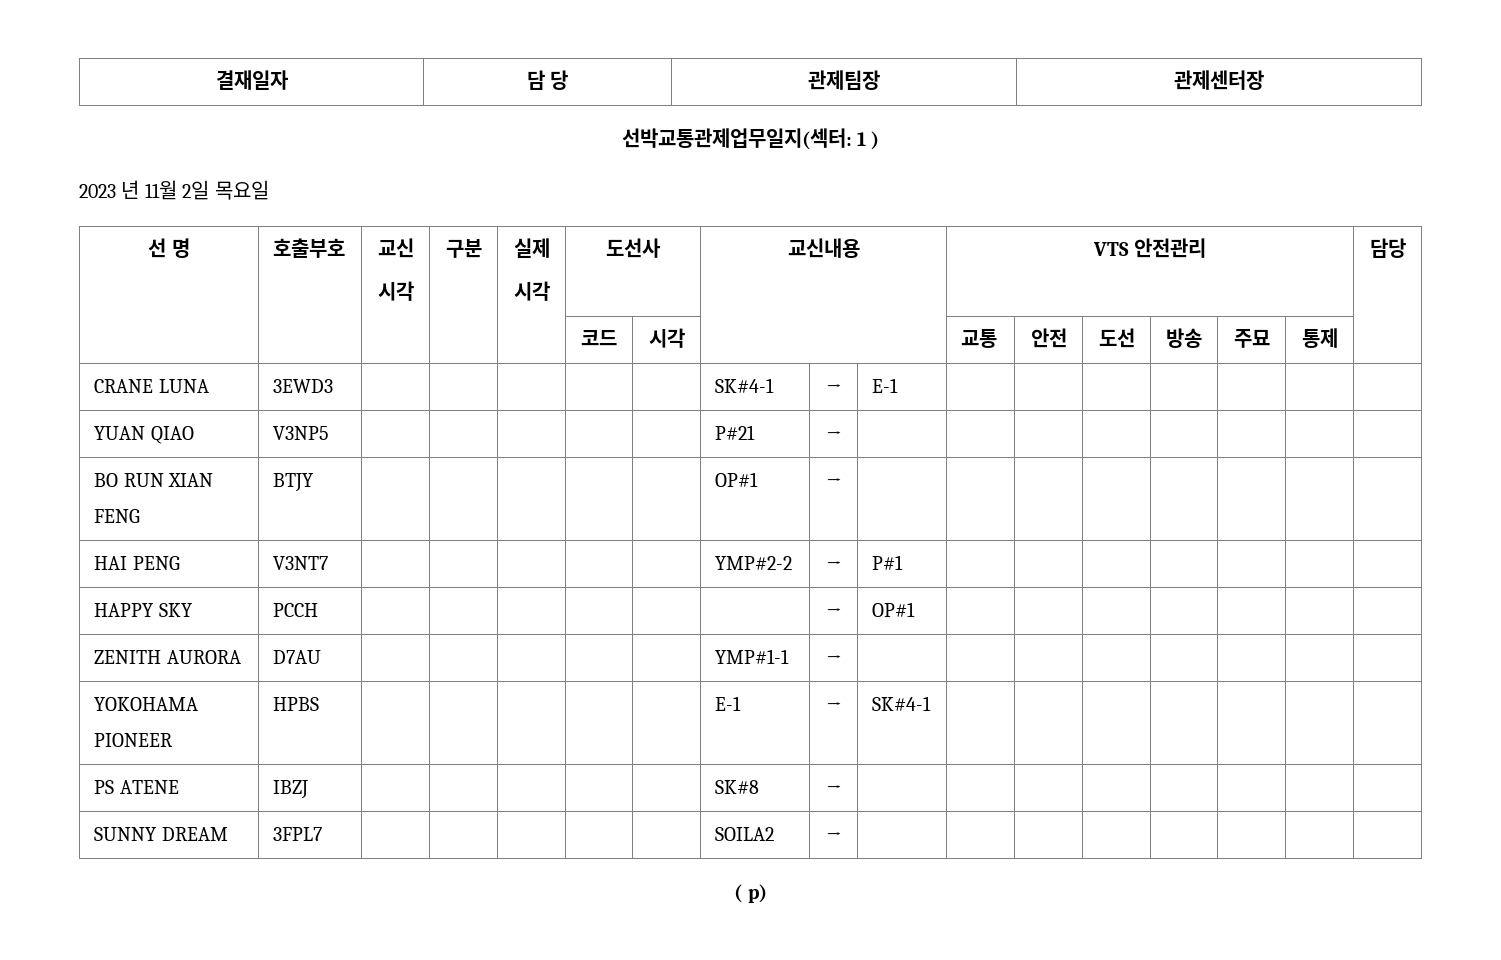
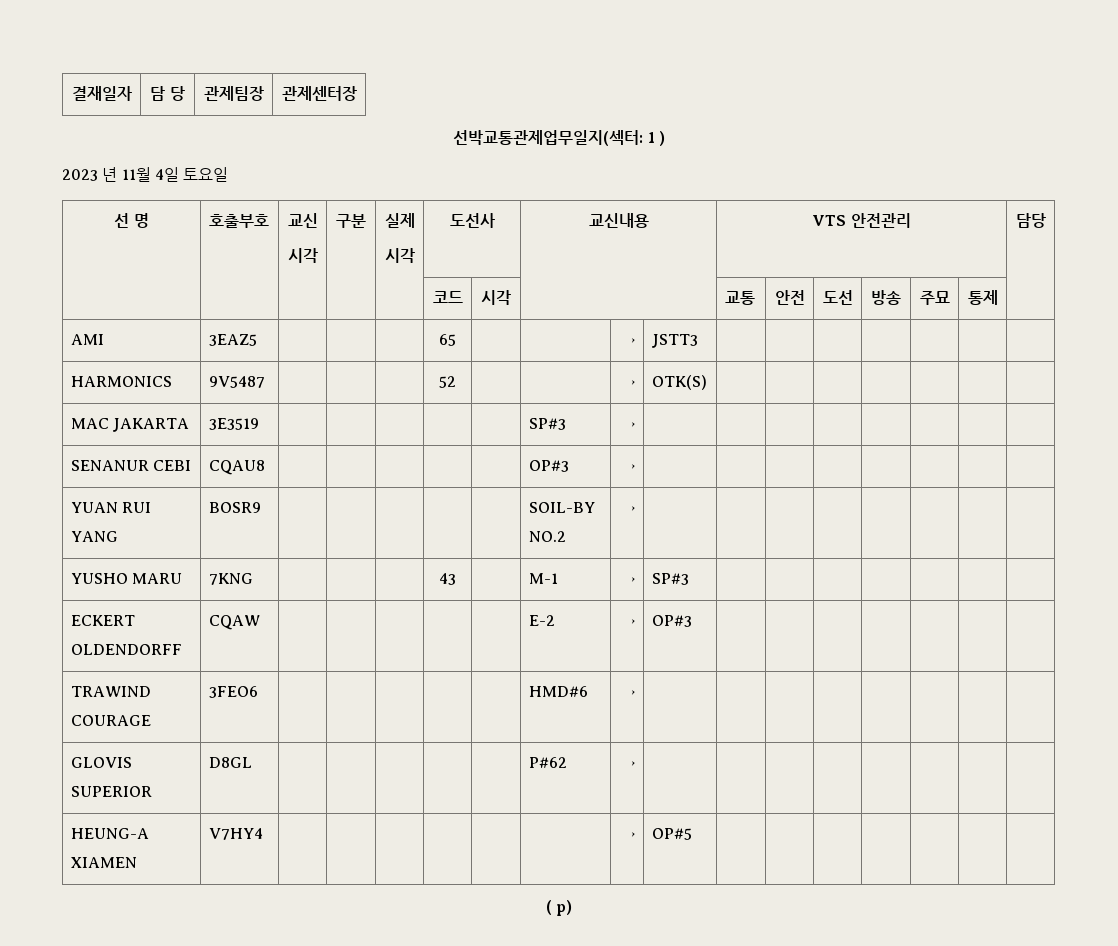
[182,180,269,200] 2일 목요일 -> [154,167,229,182] 4일 토요일
[94,379,209,393] [273,379,334,393] [715,378,775,393] [825,383,842,393] [872,378,899,393] [94,426,194,444] [273,426,330,440] [715,425,756,440] [825,430,842,440] [94,473,214,487] [94,509,141,523] [273,473,315,492] [715,472,759,487] [825,477,842,487] [94,556,180,570] [273,556,329,570] [715,556,793,570] [825,560,842,570] [872,555,904,570] [94,603,193,617] [273,603,319,617] [825,607,842,617] [872,602,916,617] [94,650,241,664] [273,650,322,664] [715,649,790,664] [825,654,842,664] [94,697,199,711] [94,733,174,747] [273,697,320,711] [715,696,742,711] [825,701,842,711] [872,696,932,711] [94,780,179,794] [273,780,309,799] [715,780,760,794] [825,784,842,794] [94,827,228,841] [273,827,323,841] [715,827,775,841] [825,831,842,841] CRANE LUNA | 3EWD3 | | | | | | SK#4-1 | → | E-1 | | | | | | | // YUAN QIAO | V3NP5 | | | | | | P#21 | → | | | | | | | | // BO RUN XIAN FENG | BTJY | | | | | | OP#1 | → | | | | | | | | // HAI PENG | V3NT7 | | | | | | YMP#2-2 | → | P#1 | | | | | | | // HAPPY SKY | PCCH | | | | | | | → | OP#1 | | | | | | | // ZENITH AURORA | D7AU | | | | | | YMP#1-1 | → | | | | | | | | // YOKOHAMA PIONEER | HPBS | | | | | | E-1 | → | SK#4-1 | | | | | | | // PS ATENE | IBZJ | | | | | | SK#8 | → | | | | | | | | // SUNNY DREAM | 3FPL7 | | | | | | SOILA2 | → | -> [70,334,104,345] [208,334,257,346] [439,334,456,346] [619,338,635,345] [651,334,698,348] [70,376,172,387] [208,376,265,388] [439,376,456,388] [619,380,635,387] [651,375,707,390] [70,418,189,432] [208,418,259,430] [528,418,566,430] [619,422,635,429] [70,460,191,471] [208,460,265,475] [528,460,569,472] [619,464,635,471] [70,502,151,513] [70,531,118,542] [208,502,261,513] [528,502,595,513] [528,531,566,542] [619,506,635,513] [70,573,182,584] [208,573,253,585] [439,573,456,585] [528,573,558,584] [619,577,635,584] [651,573,689,585] [70,615,135,626] [70,644,182,655] [208,615,260,630] [528,615,555,626] [619,619,635,626] [651,615,692,627] [70,686,151,697] [70,715,151,726] [208,686,258,698] [528,686,588,697] [619,690,635,697] [70,757,132,768] [70,786,152,797] [208,757,252,768] [528,757,567,768] [619,761,635,768] [70,828,149,839] [70,857,137,868] [208,828,263,840] [619,832,635,839] [651,828,692,840] AMI | 3EAZ5 | | | | 65 | | | → | JSTT3 | | | | | | | // HARMONICS | 9V5487 | | | | 52 | | | → | OTK(S) | | | | | | | // MAC JAKARTA | 3E3519 | | | | | | SP#3 | → | | | | | | | | // SENANUR CEBI | CQAU8 | | | | | | OP#3 | → | | | | | | | | // YUAN RUI YANG | BOSR9 | | | | | | SOIL-BY NO.2 | → | | | | | | | | // YUSHO MARU | 7KNG | | | | 43 | | M-1 | → | SP#3 | | | | | | | // ECKERT OLDENDORFF | CQAW | | | | | | E-2 | → | OP#3 | | | | | | | // TRAWIND COURAGE | 3FEO6 | | | | | | HMD#6 | → | | | | | | | | // GLOVIS SUPERIOR | D8GL | | | | | | P#62 | → | | | | | | | | // HEUNG-A XIAMEN | V7HY4 | | | | | | | → | OP#5

